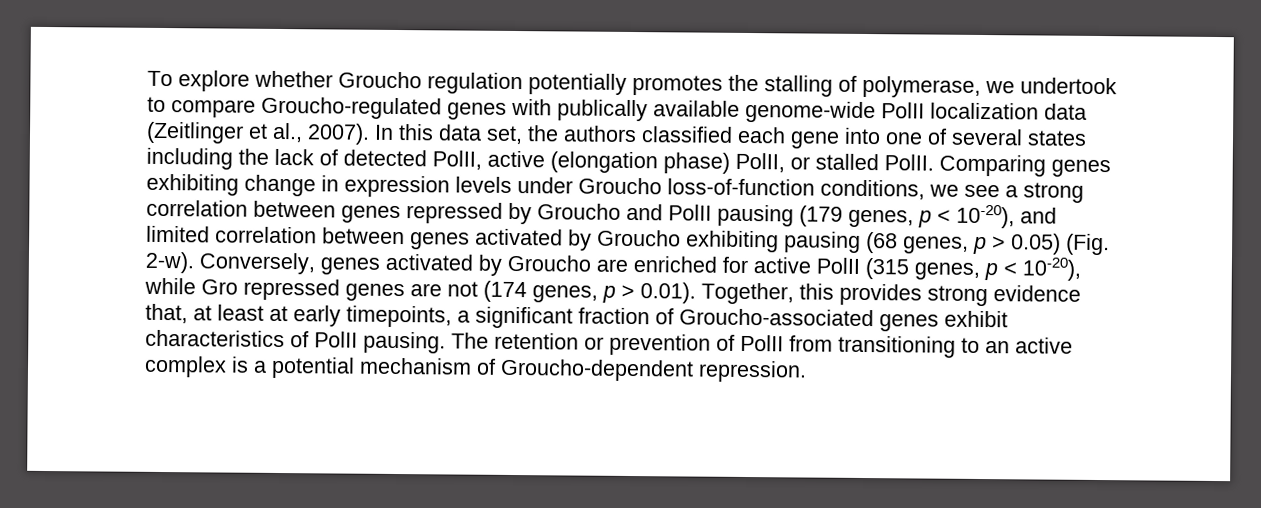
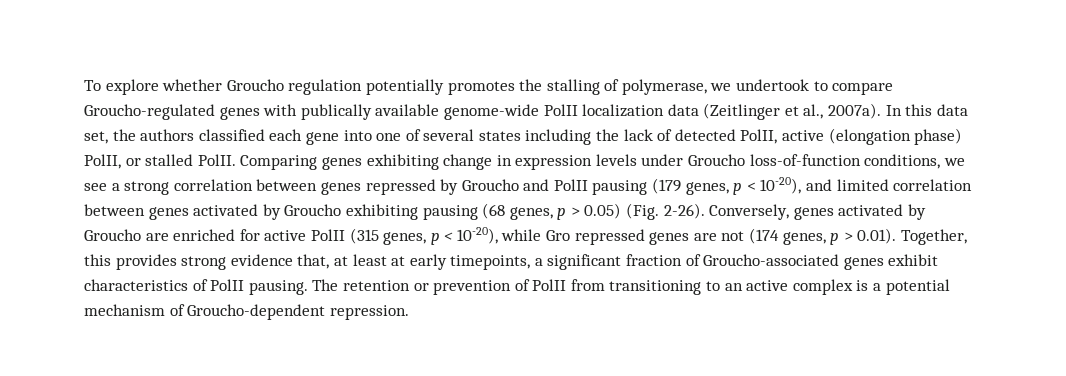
[307,123,370,145] 2007). -> [828,103,882,119] 2007a).
[145,251,194,274] 2-w). -> [663,203,705,219] 2-26).

